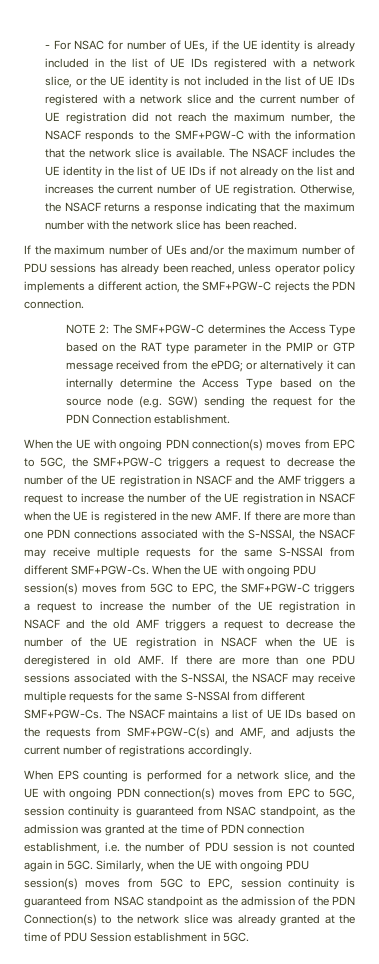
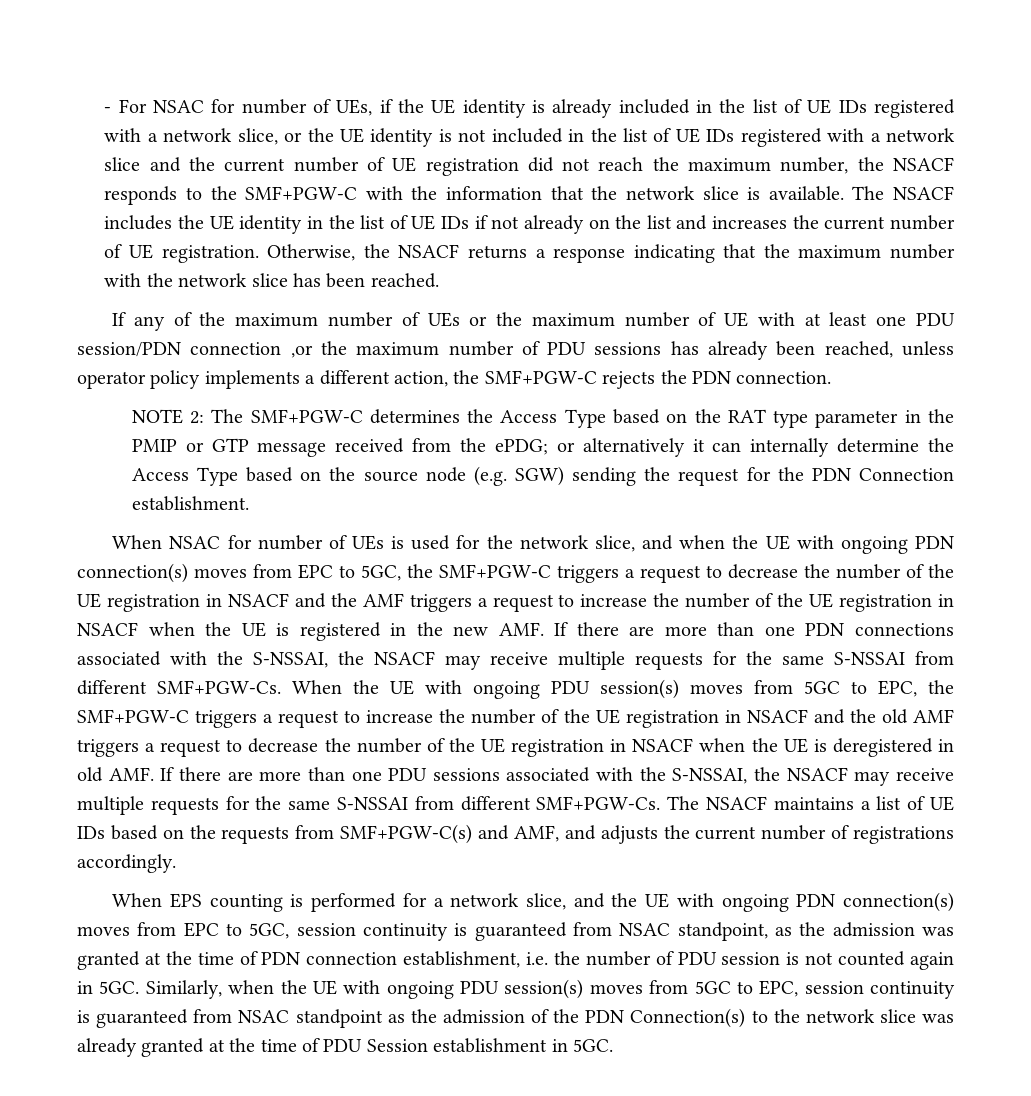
(31, 249) none -> [133,312,192,331] any of
[190,245,224,256] and/or -> [469,312,956,327] [77,342,313,358] or the maximum number of UE with at least one PDU session/PDN connection ,or
(53, 444) none -> [169,535,726,552] NSAC for number of UEs is used for the network slice, and when

